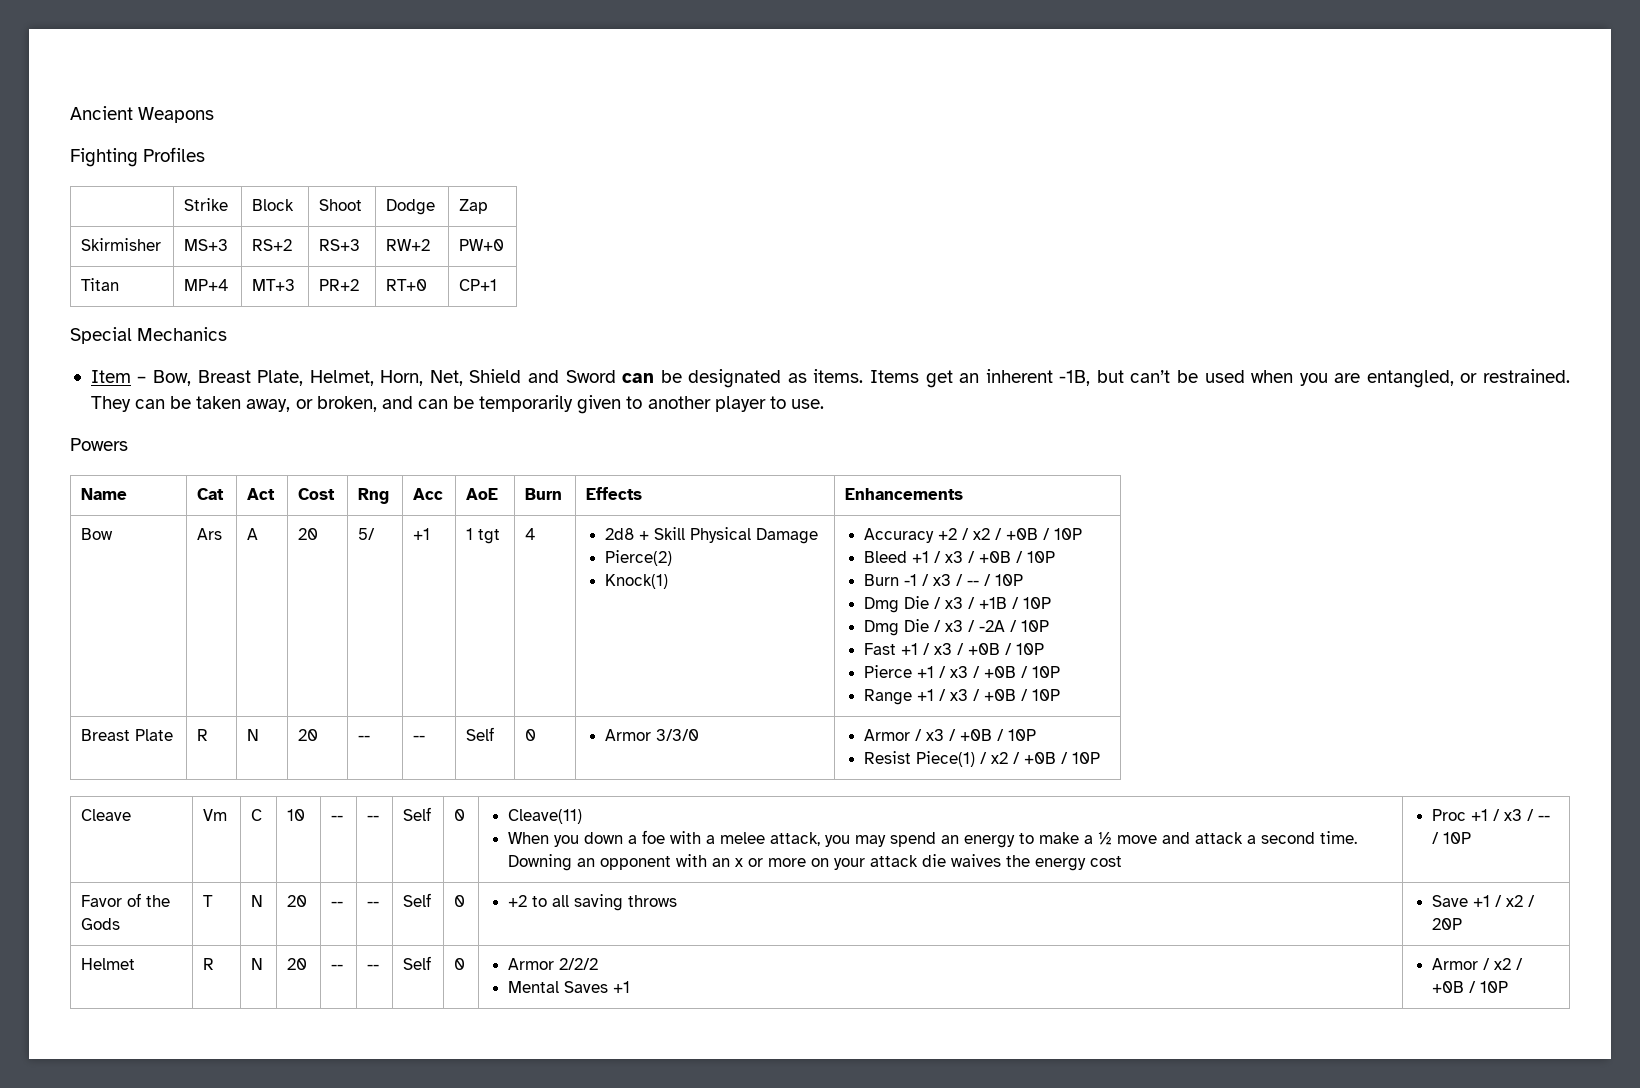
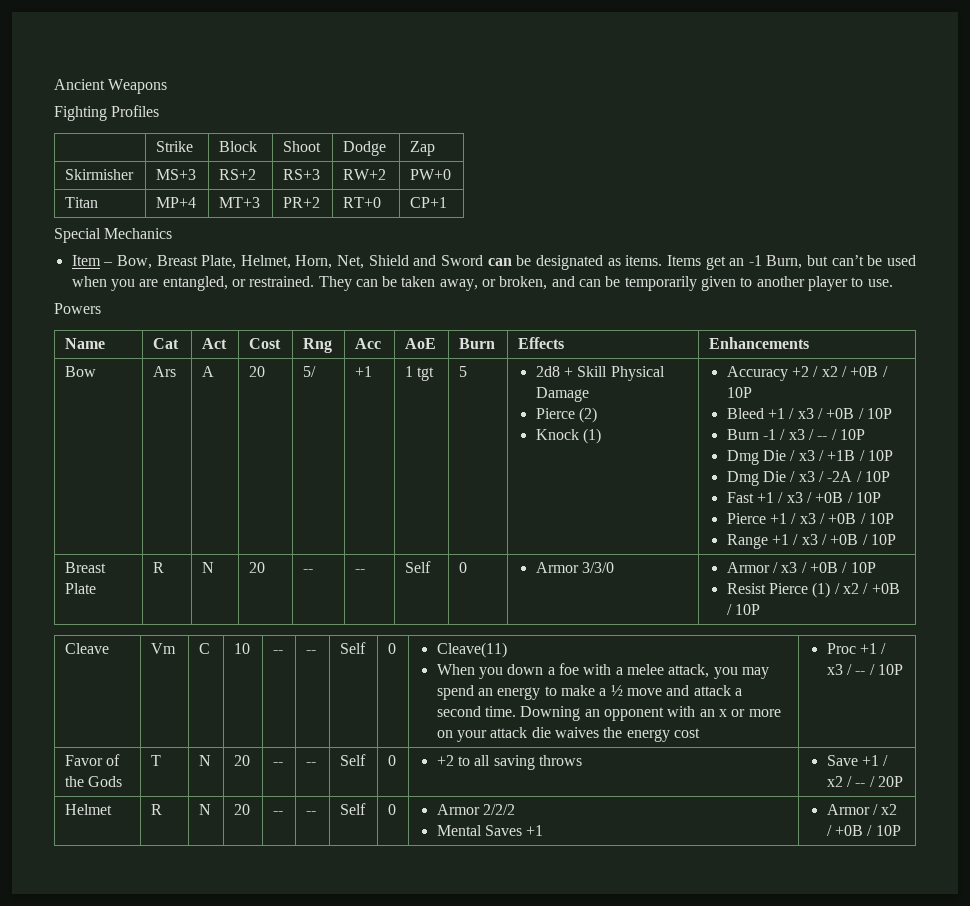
[985,369,1091,386] inherent -1B, -> [748,255,803,269] -1 Burn,
[525,528,536,540] 4 -> [459,366,468,377] 5
[605,550,673,566] [605,574,669,589] Pierce(2) // Knock(1) -> [535,407,598,423] [535,428,602,444] Pierce (2) // Knock (1)
[916,751,976,767] Piece(1) -> [769,582,831,598] Pierce (1)
(1536, 901) none -> [855,776,875,787] -- /

